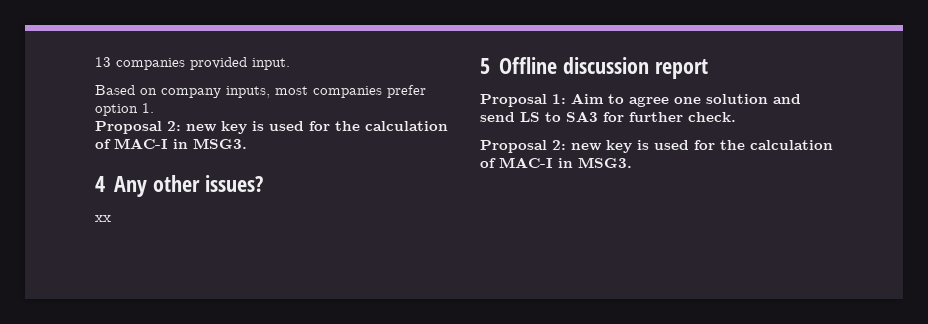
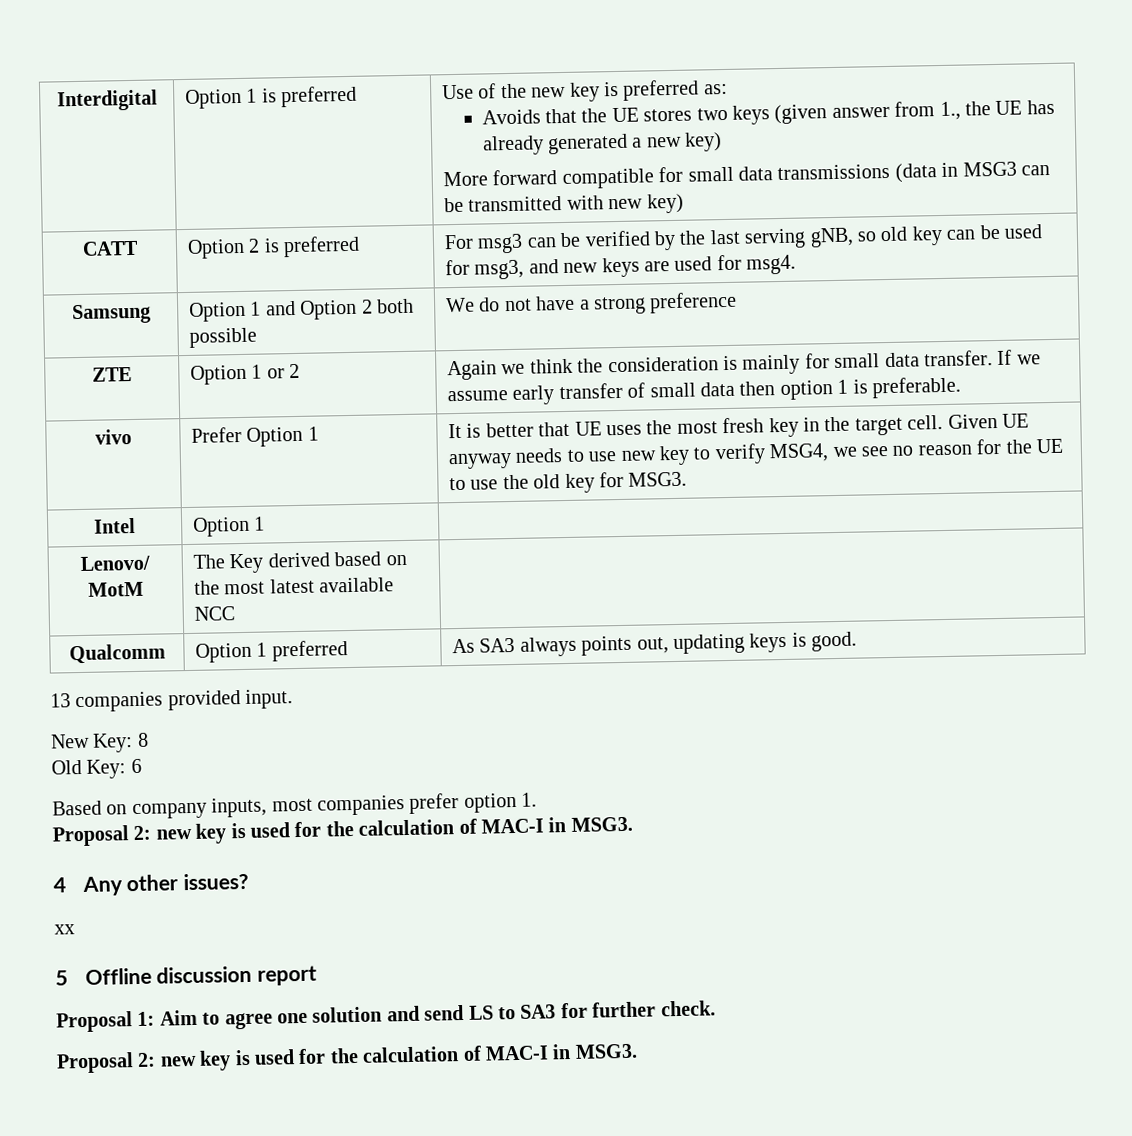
[95,57,290,70] 13 companies provided input. -> [56,89,158,112] [184,85,358,109] [441,79,728,102] [481,99,1055,125] [482,132,723,156] [442,161,1050,190] [443,193,684,214] [81,240,139,256] [186,235,361,259] [443,224,1042,254] [444,254,797,280] [71,303,151,325] [188,298,414,322] [188,327,257,348] [444,291,738,315] [92,367,132,382] [189,363,301,385] [446,349,1041,381] [446,376,961,405] [94,429,132,445] [190,426,319,447] [447,413,1029,439] [447,438,1063,470] [448,471,688,494] [94,517,136,534] [192,516,266,537] [80,555,150,571] [88,581,144,597] [192,551,407,574] [193,577,395,595] [193,606,235,621] [68,643,166,665] [194,640,348,663] [451,631,858,657] [50,689,294,713] [50,732,149,753] [51,758,142,779] Interdigital | Option 1 is preferred | Use of the new key is preferred as: // Avoids that the UE stores two keys (given answer from 1., the UE has already generated a new key) // More forward compatible for small data transmissions (data in MSG3 can be transmitted with new key) // CATT | Option 2 is preferred | For msg3 can be verified by the last serving gNB, so old key can be used for msg3, and new keys are used for msg4. // Samsung | Option 1 and Option 2 both possible | We do not have a strong preference // ZTE | Option 1 or 2 | Again we think the consideration is mainly for small data transfer. If we assume early transfer of small data then option 1 is preferable. // vivo | Prefer Option 1 | It is better that UE uses the most fresh key in the target cell. Given UE anyway needs to use new key to verify MSG4, we see no reason for the UE to use the old key for MSG3. // Intel | Option 1 | // Lenovo/ MotM | The Key derived based on the most latest available NCC | // Qualcomm | Option 1 preferred | As SA3 always points out, updating keys is good. // 13 companies provided input. // New Key: 8 // Old Key: 6

